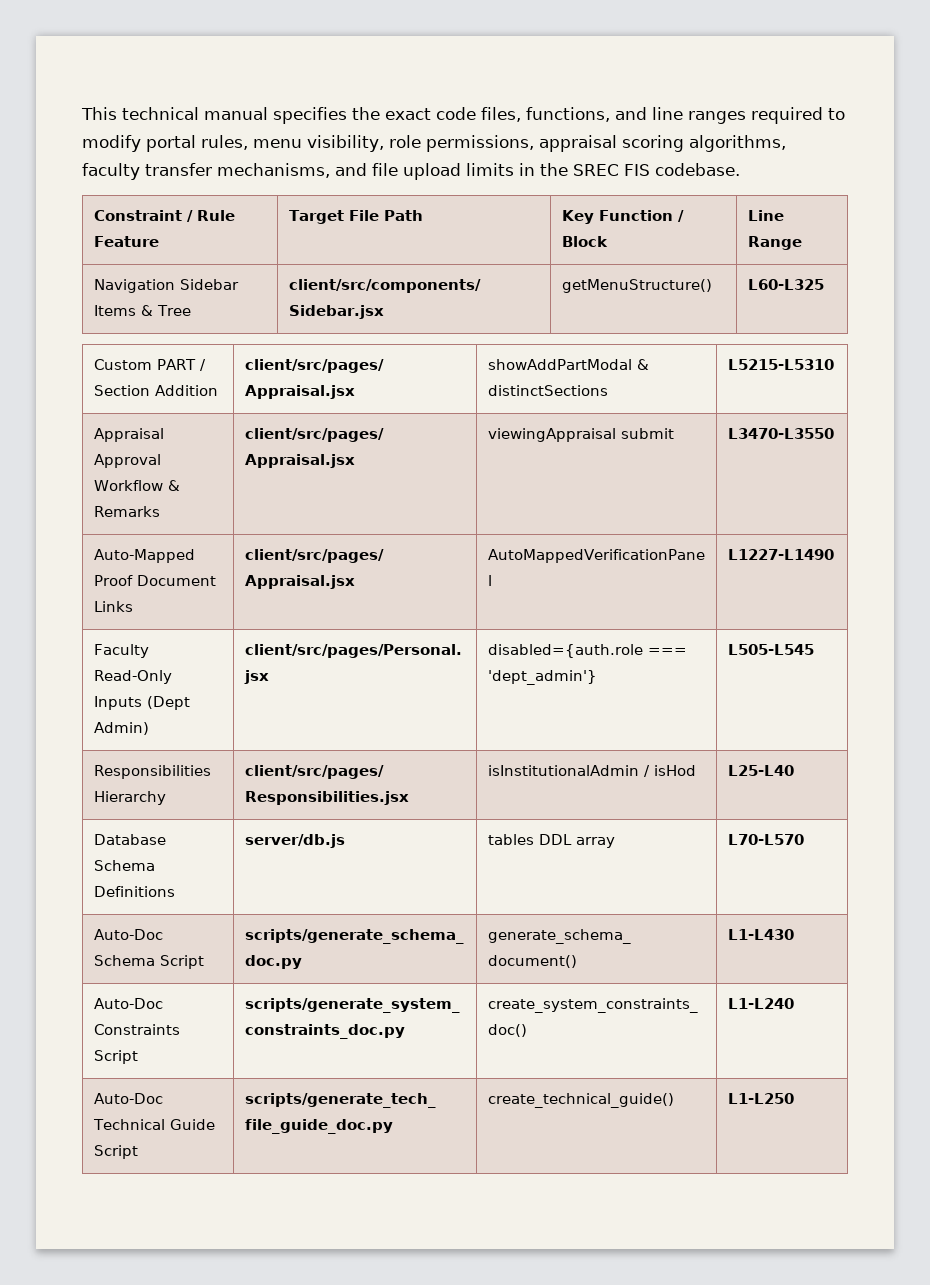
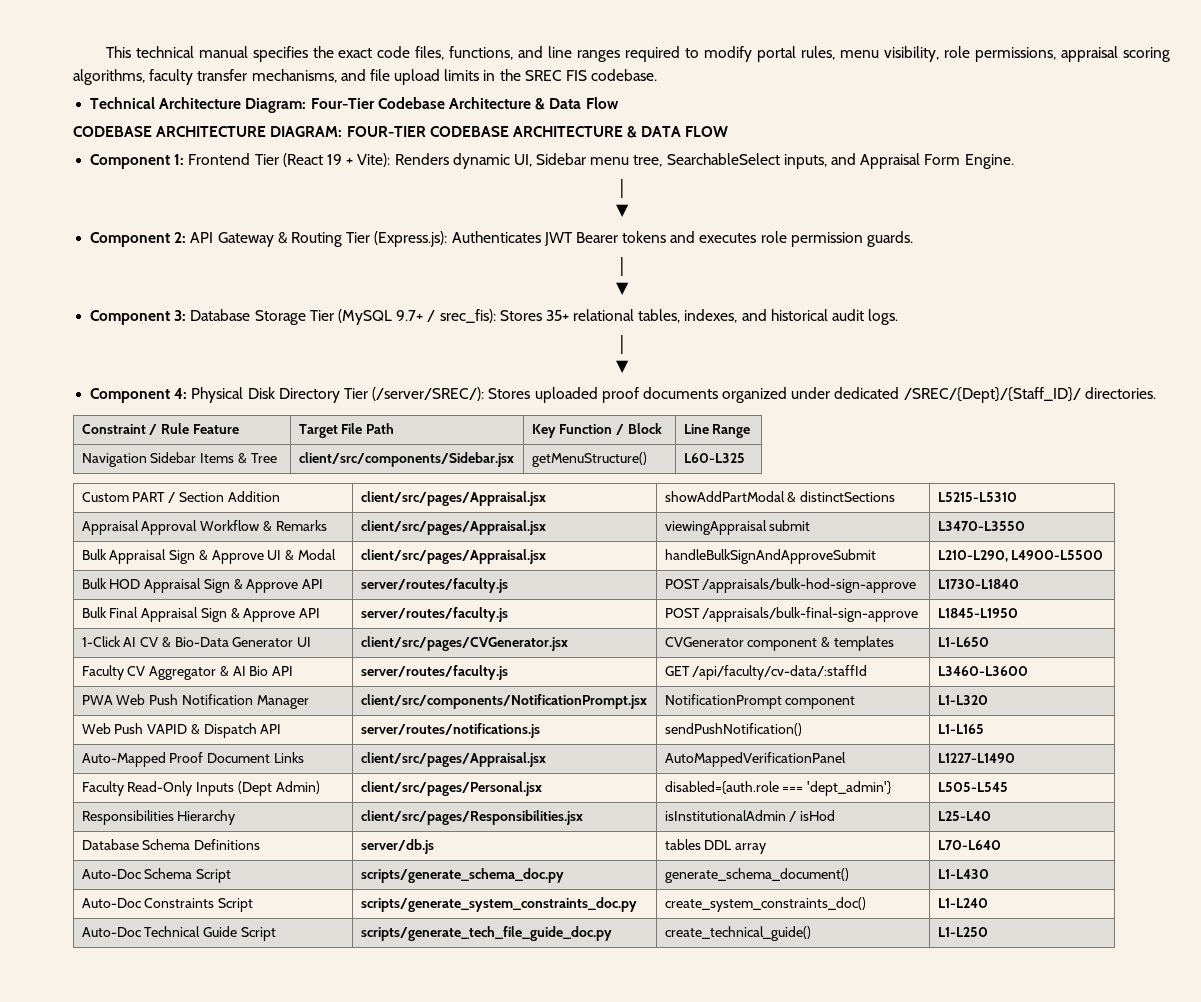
(740, 169) none -> [90,97,619,113] [73,126,729,138] [90,153,1014,169] [616,178,627,198] [615,204,629,217] [90,231,914,247] [616,256,627,276] [615,282,629,295] [90,309,899,325] [616,334,627,354] [615,360,629,373] [90,387,1156,403] // Technical Architecture Diagram: Four-Tier Codebase Architecture & Data Flow // CODEBASE ARCHITECTURE DIAGRAM: FOUR-TIER CODEBASE ARCHITECTURE & DATA FLOW // Component 1: Frontend Tier (React 19 + Vite): Renders dynamic UI, Sidebar menu tree, SearchableSelect inputs, and Appraisal Form Engine. // │ // ▼ // Component 2: API Gateway & Routing Tier (Express.js): Authenticates JWT Bearer tokens and executes role permission guards. // │ // ▼ // Component 3: Database Storage Tier (MySQL 9.7+ / srec_fis): Stores 35+ relational tables, indexes, and historical audit logs. // │ // ▼ // Component 4: Physical Disk Directory Tier (/server/SREC/): Stores uploaded proof documents organized under dedicated /SREC/{Dept}/{Staff_ID}/ directories.
(834, 433) none -> [81,549,336,564] [360,549,546,564] [664,549,876,564] [937,550,1104,562] [81,578,324,593] [360,578,508,593] [664,578,917,593] [937,579,1019,589] [81,607,321,622] [360,607,508,622] [664,607,919,622] [937,608,1018,618] [81,636,312,647] [360,636,568,651] [664,636,894,651] [937,637,989,647] [81,665,294,680] [360,665,508,680] [664,665,868,680] [937,666,1028,676] [81,694,309,709] [360,694,647,709] [664,694,856,709] [937,695,988,705] [81,723,282,738] [360,723,540,738] [664,723,802,736] [937,724,984,734] // Bulk Appraisal Sign & Approve UI & Modal | client/src/pages/Appraisal.jsx | handleBulkSignAndApproveSubmit | L210-L290, L4900-L5500 // Bulk HOD Appraisal Sign & Approve API | server/routes/faculty.js | POST /appraisals/bulk-hod-sign-approve | L1730-L1840 // Bulk Final Appraisal Sign & Approve API | server/routes/faculty.js | POST /appraisals/bulk-final-sign-approve | L1845-L1950 // 1-Click AI CV & Bio-Data Generator UI | client/src/pages/CVGenerator.jsx | CVGenerator component & templates | L1-L650 // Faculty CV Aggregator & AI Bio API | server/routes/faculty.js | GET /api/faculty/cv-data/:staffId | L3460-L3600 // PWA Web Push Notification Manager | client/src/components/NotificationPrompt.jsx | NotificationPrompt component | L1-L320 // Web Push VAPID & Dispatch API | server/routes/notifications.js | sendPushNotification() | L1-L165
[727,834,804,845] L70-L570 -> [937,840,1001,850] L70-L640

